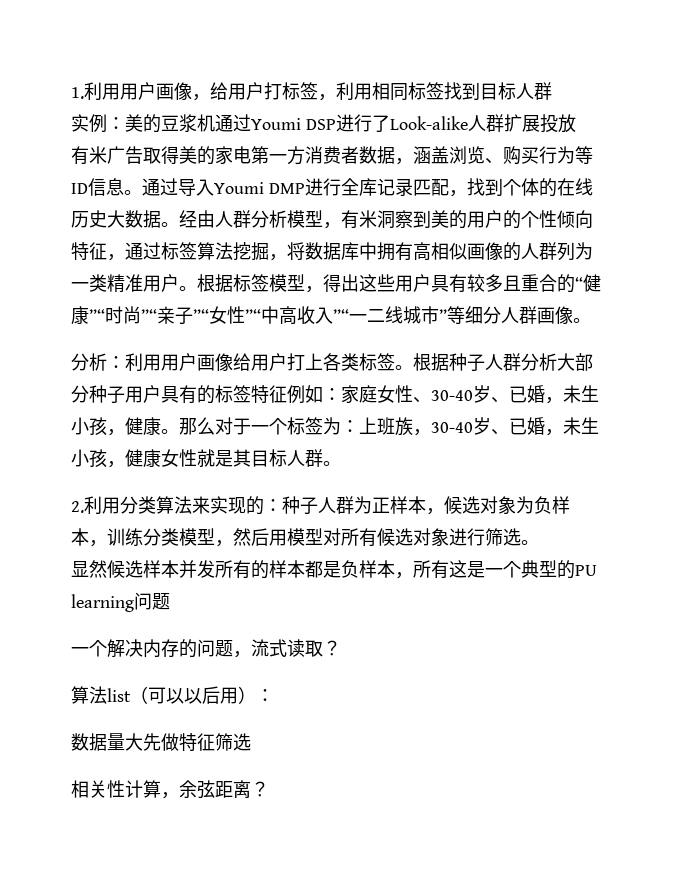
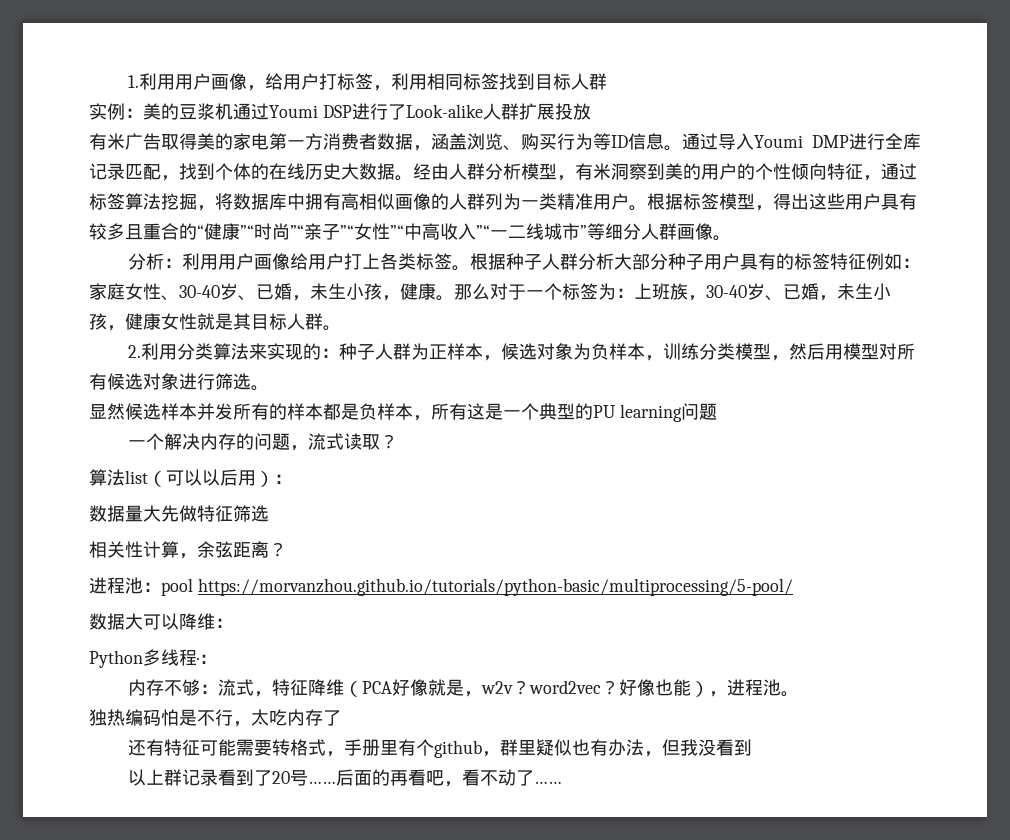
(269, 789) none -> [89,577,793,596] [89,613,233,630] [89,649,217,668] [127,679,799,697] [89,709,341,727] [127,739,752,758] [127,769,562,787] // 进程池：pool https://morvanzhou.github.io/tutorials/python-basic/multiprocessing/5-pool/ // 数据大可以降维： // Python多线程·： // 内存不够：流式，特征降维（PCA好像就是，w2v？word2vec？好像也能），进程池。 // 独热编码怕是不行，太吃内存了 // 还有特征可能需要转格式，手册里有个github，群里疑似也有办法，但我没看到 // 以上群记录看到了20号……后面的再看吧，看不动了……

